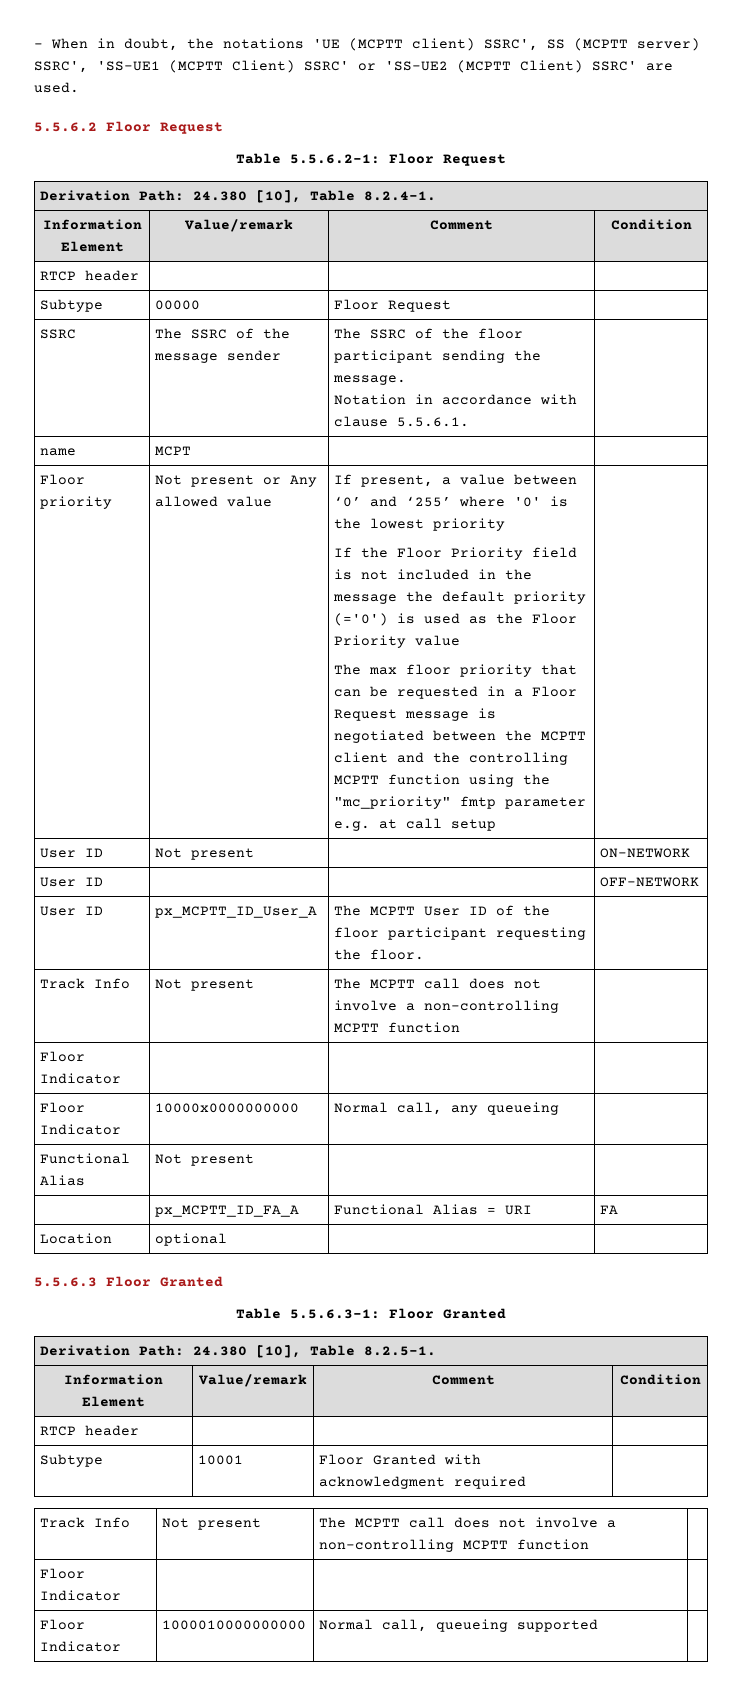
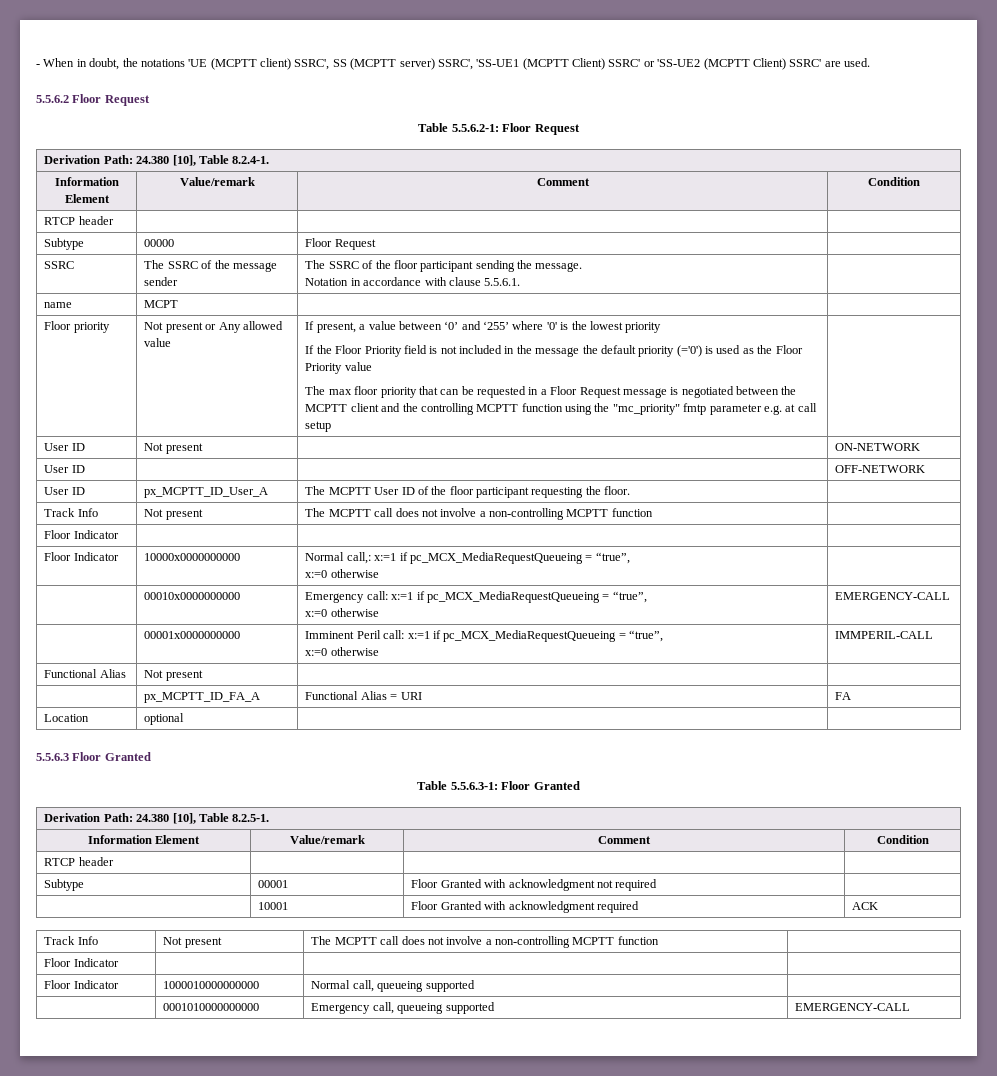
[397,1102,560,1115] call, any queueing | -> [346,552,630,564] [305,569,379,578] [144,592,241,600] [305,591,647,603] [305,608,379,617] [835,592,951,600] [144,631,241,639] [305,630,664,642] [305,647,379,656] [835,631,934,639] call,: x:=1 if pc_MCX_MediaRequestQueueing = “true”, // x:=0 otherwise | // | 00010x0000000000 | Emergency call: x:=1 if pc_MCX_MediaRequestQueueing = “true”, // x:=0 otherwise | EMERGENCY-CALL // | 00001x0000000000 | Imminent Peril call: x:=1 if pc_MCX_MediaRequestQueueing = “true”, // x:=0 otherwise | IMMPERIL-CALL
(104, 1460) none -> [258,880,289,888] [411,879,658,891] | 00001 | Floor Granted with acknowledgment not required | //
(527, 1482) none -> [852,902,879,910] ACK
(599, 1625) none -> [163,1003,260,1011] [311,1002,495,1014] [795,1003,911,1011] // | 0001010000000000 | Emergency call, queueing supported | EMERGENCY-CALL

